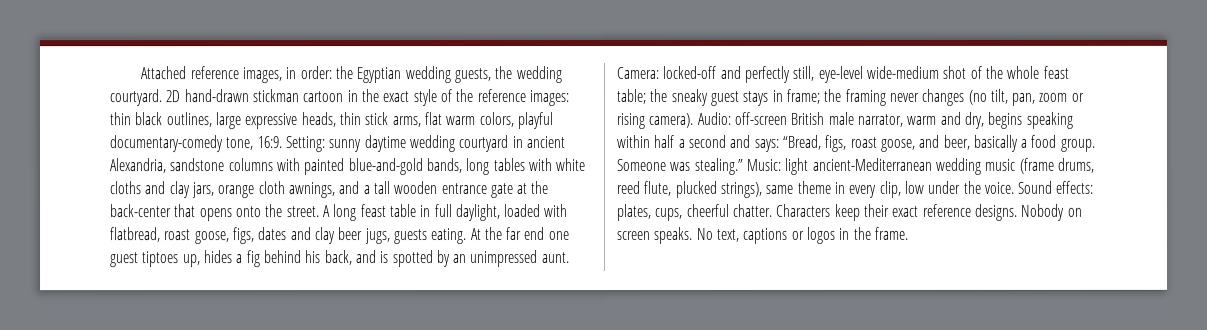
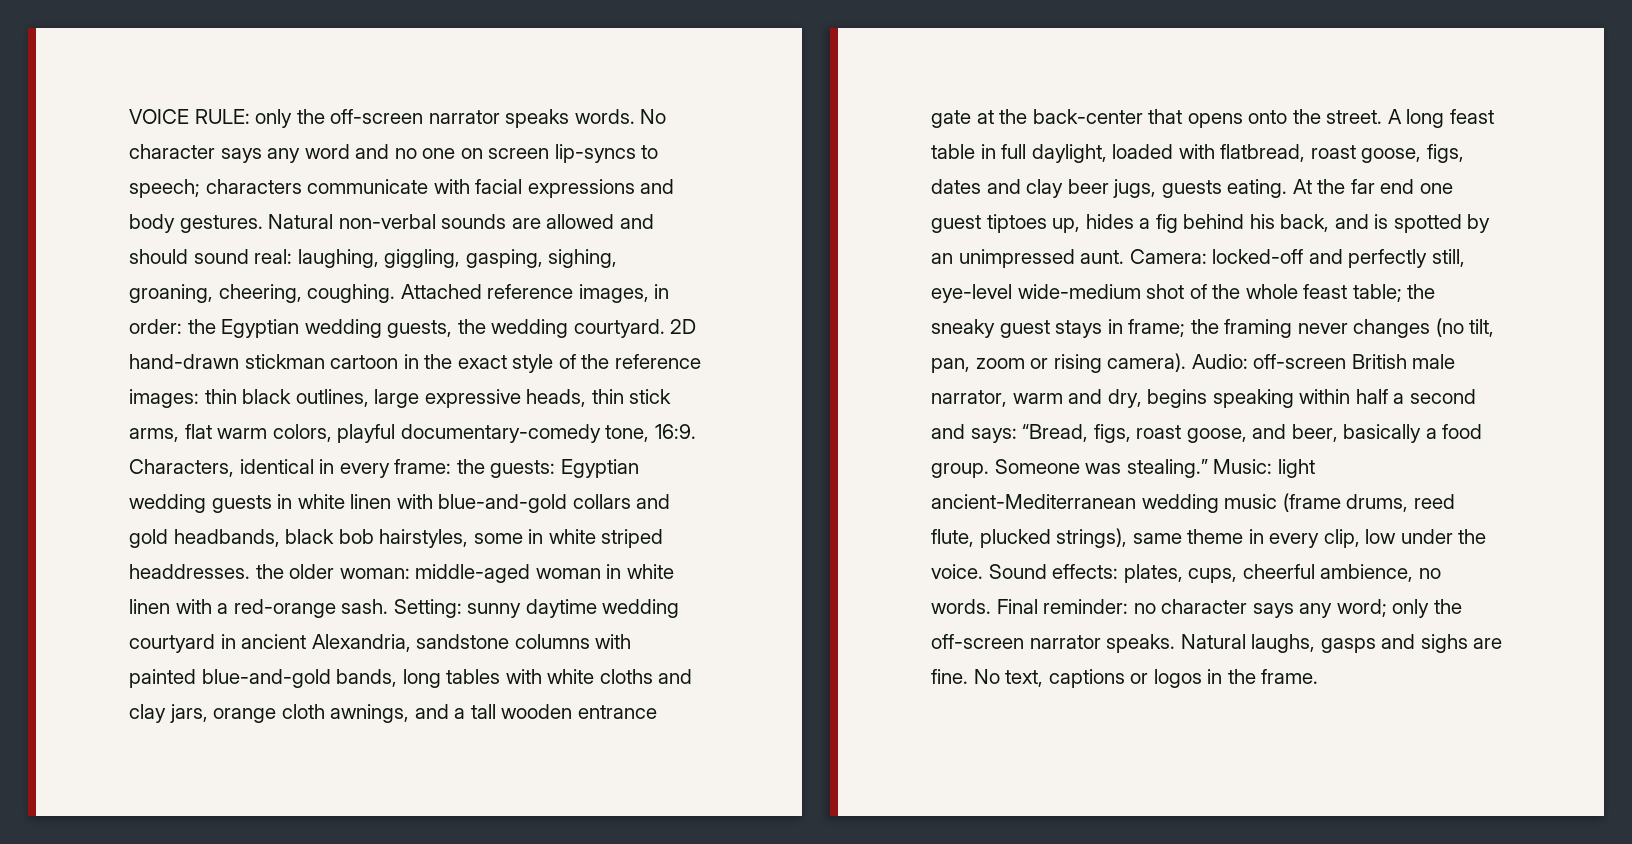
(140, 73) none -> [129,109,667,128] [129,144,659,163] [129,179,675,198] [129,214,654,233] [129,249,618,268] [129,284,396,303] VOICE RULE: only the off-screen narrator speaks words. No character says any word and no one on screen lip-syncs to speech; characters communicate with facial expressions and body gestures. Natural non-verbal sounds are allowed and should sound real: laughing, giggling, gasping, sighing, groaning, cheering, coughing.
(282, 142) none -> [129,459,639,478] [129,494,671,513] [129,529,664,548] [129,564,674,583] [129,599,389,618] Characters, identical in every frame: the guests: Egyptian wedding guests in white linen with blue-and-gold collars and gold headbands, black bob hairstyles, some in white striped headdresses. the older woman: middle-aged woman in white linen with a red-orange sash.
[732,203,1083,221] [617,226,694,244] chatter. Characters keep their exact reference designs. Nobody on screen speaks. -> [1320,564,1441,582] [931,599,1462,618] [931,634,1503,653] [931,669,968,684] ambience, no words. Final reminder: no character says any word; only the off-screen narrator speaks. Natural laughs, gasps and sighs are fine.

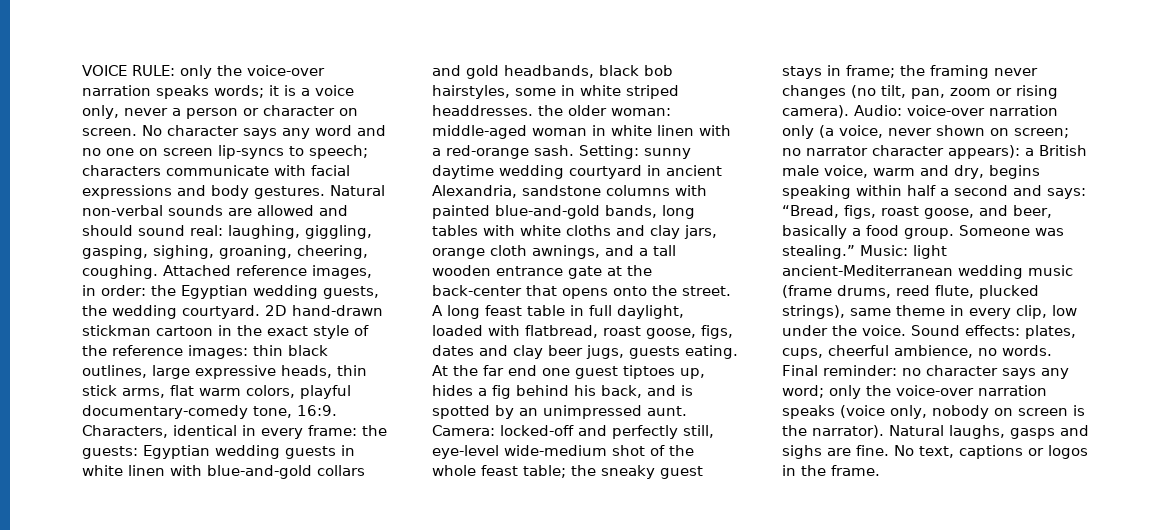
[330,109,635,128] off-screen narrator speaks words. -> [247,65,325,76] [82,85,354,99] [82,105,358,119] [82,128,137,136] voice-over narration speaks words; it is a voice only, never a person or character on screen.
[1253,354,1347,369] off-screen -> [907,105,1058,116] [782,125,1069,139] [782,145,1034,159] voice-over narration only (a voice, never shown on screen; no narrator character appears): a
[931,390,1007,407] narrator, -> [824,165,868,178] voice,
[931,634,1176,653] off-screen narrator speaks. -> [896,385,1047,396] [782,405,1085,419] [782,425,884,438] voice-over narration speaks (voice only, nobody on screen is the narrator).

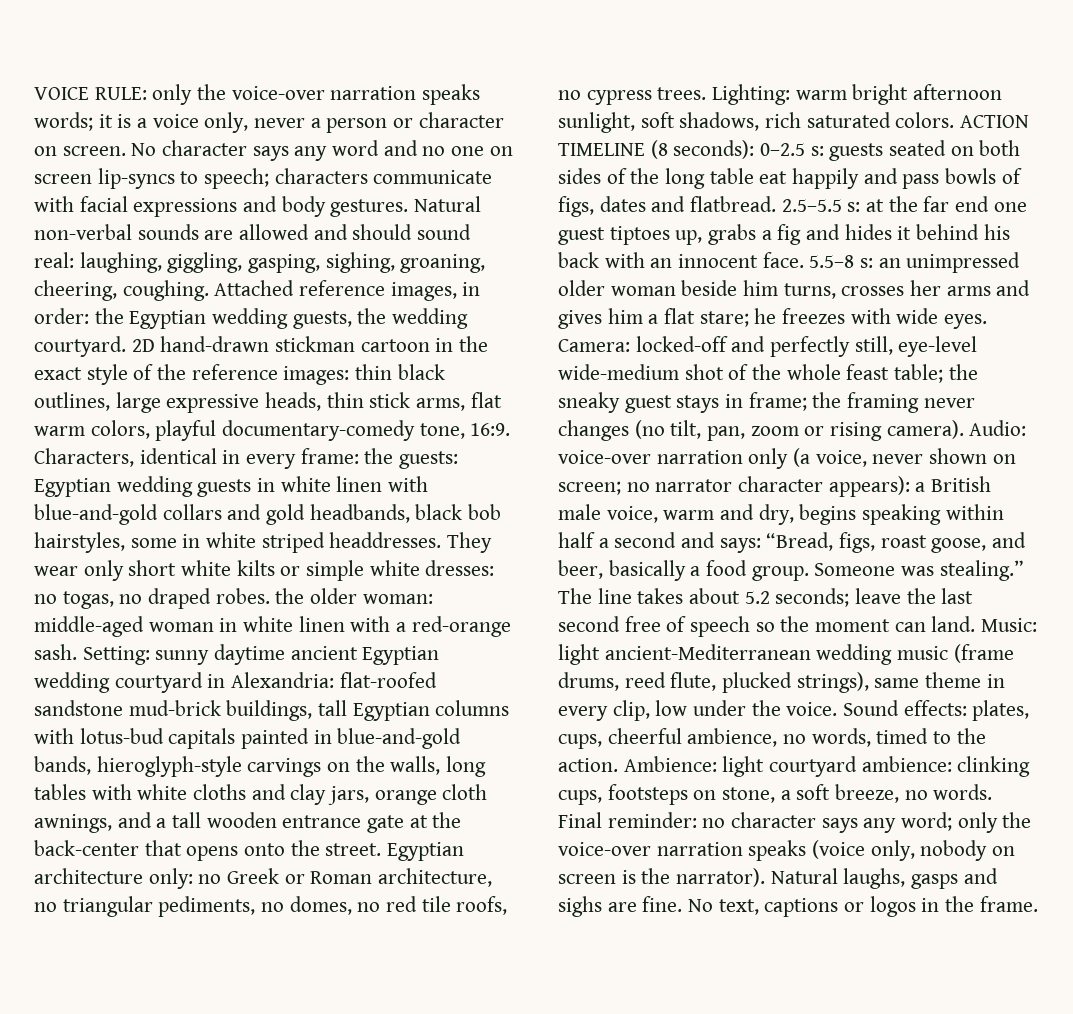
(533, 110) none -> [447,532,493,553] [34,560,495,581] [34,588,270,609] They wear only short white kilts or simple white dresses: no togas, no draped robes.
(494, 172) none -> [290,646,440,665] ancient Egyptian
[666,165,722,176] [432,185,707,198] [432,205,657,219] ancient Alexandria, sandstone columns with painted blue-and-gold bands, -> [231,672,437,688] [34,700,510,721] [34,728,462,749] [34,756,441,777] Alexandria: flat-roofed sandstone mud-brick buildings, tall Egyptian columns with lotus-bud capitals painted in blue-and-gold bands, hieroglyph-style carvings on the walls,
[432,305,684,319] [432,325,733,339] [432,345,738,359] [432,365,448,376] A long feast table in full daylight, loaded with flatbread, roast goose, figs, dates and clay beer jugs, guests eating. At -> [387,842,465,861] [34,868,493,889] [34,896,508,917] [558,84,1003,105] [558,112,1030,133] [558,140,1021,161] [558,168,1022,189] [558,196,885,217] Egyptian architecture only: no Greek or Roman architecture, no triangular pediments, no domes, no red tile roofs, no cypress trees. Lighting: warm bright afternoon sunlight, soft shadows, rich saturated colors. ACTION TIMELINE (8 seconds): 0–2.5 s: guests seated on both sides of the long table eat happily and pass bowls of figs, dates and flatbread. 2.5–5.5 s: at
[432,385,473,396] hides -> [708,224,757,245] grabs
[516,385,693,398] [432,405,687,419] behind his back, and is spotted by an unimpressed aunt. -> [806,224,1010,240] [558,252,1021,273] [558,280,1031,299] [558,308,988,329] and hides it behind his back with an innocent face. 5.5–8 s: an unimpressed older woman beside him turns, crosses her arms and gives him a flat stare; he freezes with wide eyes.
(855, 252) none -> [558,588,974,607] [558,616,976,637] The line takes about 5.2 seconds; leave the last second free of speech so the moment can land.
(997, 352) none -> [811,728,986,747] [558,756,1031,777] [558,784,928,805] words, timed to the action. Ambience: light courtyard ambience: clinking cups, footsteps on stone, a soft breeze, no

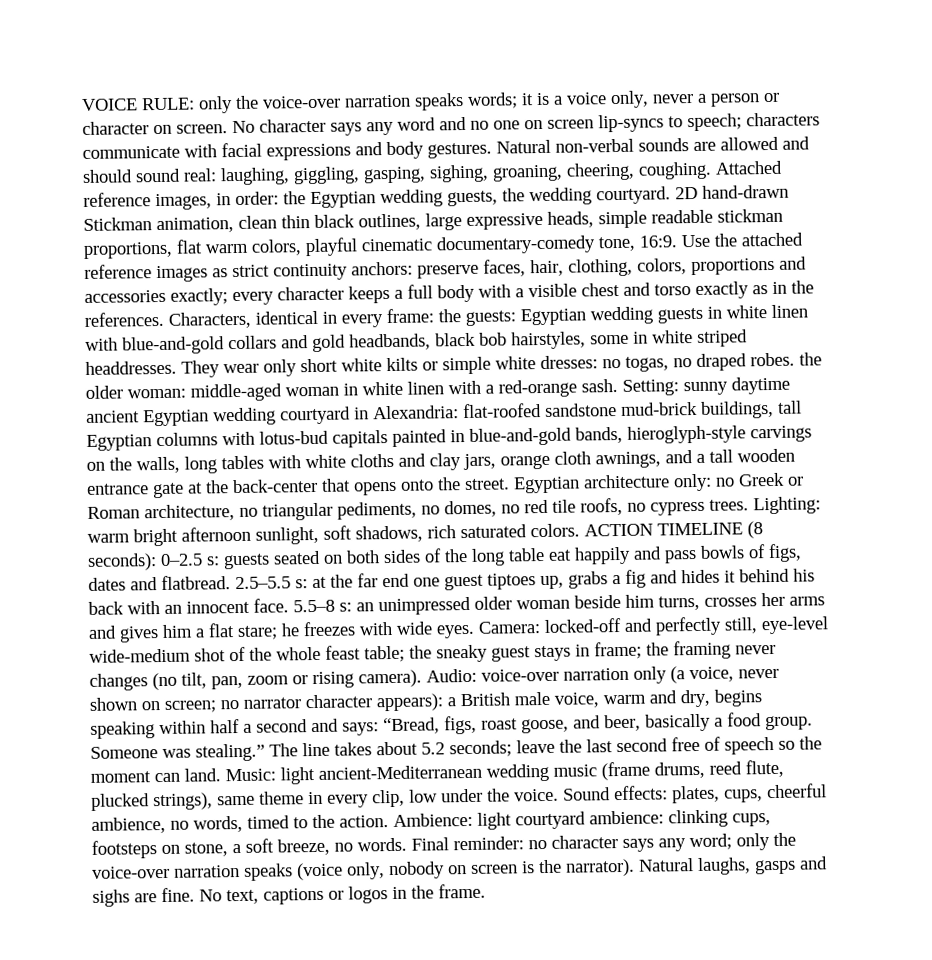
[275,336,489,352] [34,364,350,385] stickman cartoon in the exact style of the reference images: -> [83,215,277,234] Stickman animation, clean
[326,392,466,411] thin stick arms, -> [598,208,783,229] [83,241,173,259] simple readable stickman proportions,
(217, 430) none -> [361,238,432,252] cinematic
(511, 429) none -> [681,232,803,248] [84,256,807,283] [84,280,814,306] [84,311,164,327] Use the attached reference images as strict continuity anchors: preserve faces, hair, clothing, colors, proportions and accessories exactly; every character keeps a full body with a visible chest and torso exactly as in the references.

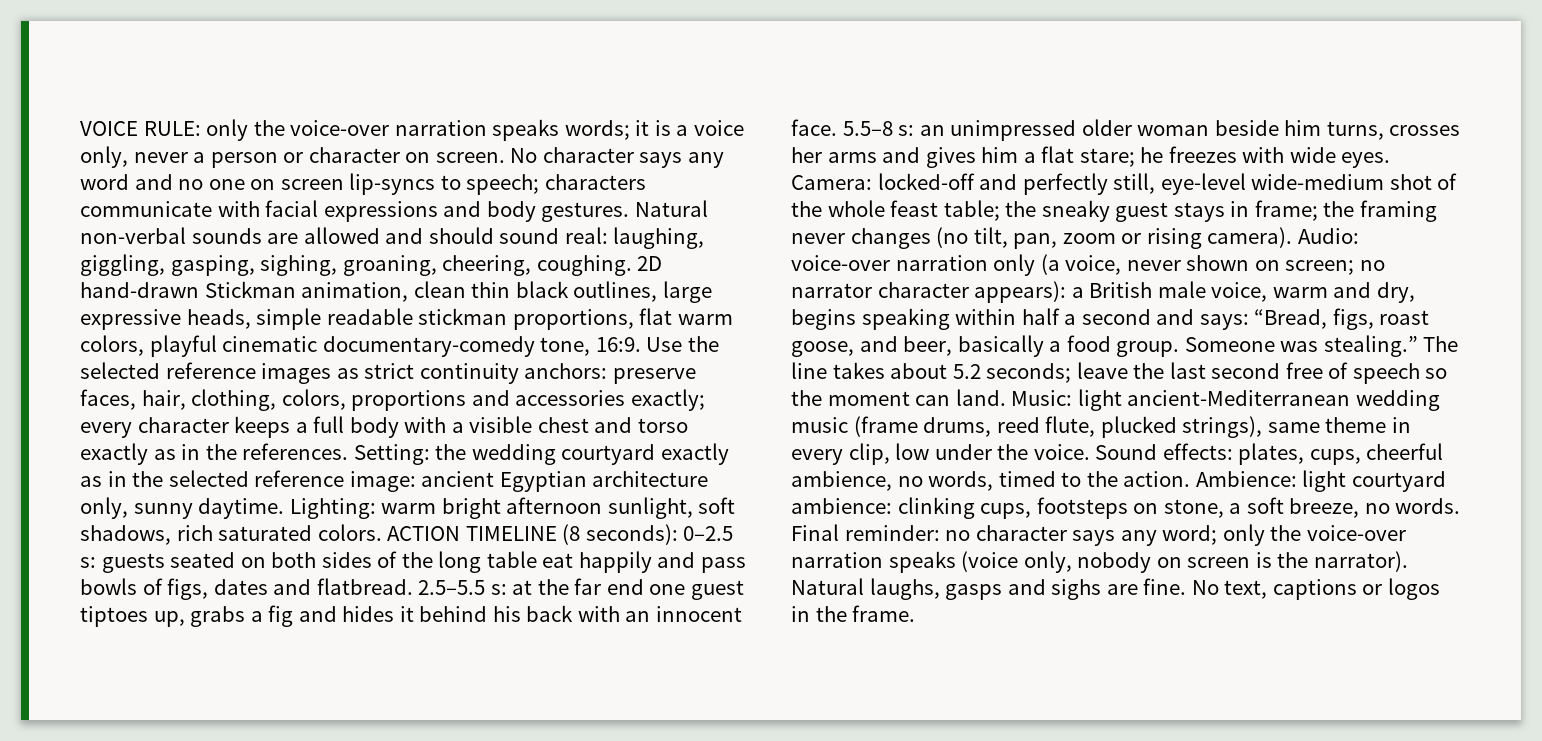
[715,160,783,175] [83,186,671,211] Attached reference images, in order: the Egyptian wedding guests, the wedding courtyard. -> (632, 265) none
[741,232,803,247] attached -> [80,362,160,379] selected
[168,304,808,329] [85,329,748,355] [85,352,822,378] [85,376,790,402] [86,400,802,427] [86,425,812,451] [86,448,795,474] [87,472,804,499] [87,497,749,522] Characters, identical in every frame: the guests: Egyptian wedding guests in white linen with blue-and-gold collars and gold headbands, black bob hairstyles, some in white striped headdresses. They wear only short white kilts or simple white dresses: no togas, no draped robes. the older woman: middle-aged woman in white linen with a red-orange sash. Setting: sunny daytime ancient Egyptian wedding courtyard in Alexandria: flat-roofed sandstone mud-brick buildings, tall Egyptian columns with lotus-bud capitals painted in blue-and-gold bands, hieroglyph-style carvings on the walls, long tables with white cloths and clay jars, orange cloth awnings, and a tall wooden entrance gate at the back-center that opens onto the street. Egyptian architecture only: no Greek or Roman architecture, no triangular pediments, no domes, no red tile roofs, no cypress trees. -> [353,443,729,465] [80,470,709,492] [80,497,285,519] Setting: the wedding courtyard exactly as in the selected reference image: ancient Egyptian architecture only, sunny daytime.

